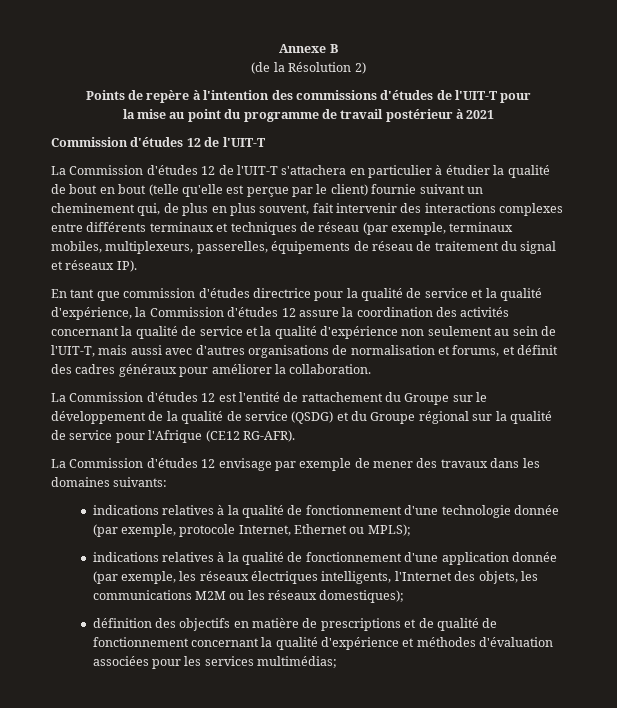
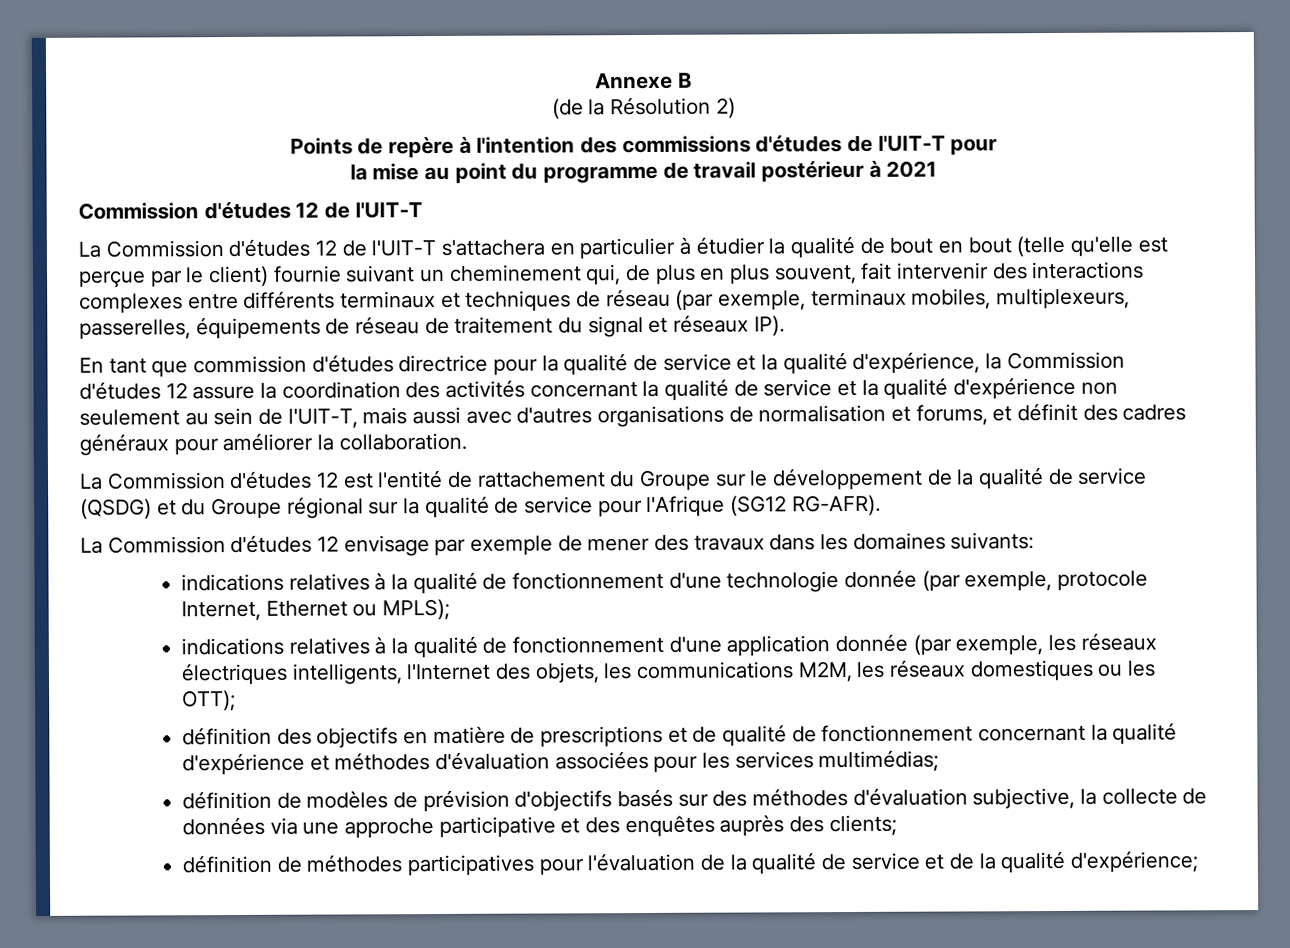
[205,430,240,442] (CE12 -> [730,495,788,517] (SG12
[194,590,405,603] M2M ou les réseaux domestiques); -> [797,659,1155,683] [181,690,236,712] M2M, les réseaux domestiques ou les OTT);
(338, 662) none -> [181,787,1208,813] [181,814,897,839] [181,850,1198,877] // définition de modèles de prévision d'objectifs basés sur des méthodes d'évaluation subjective, la collecte de données via une approche participative et des enquêtes auprès des clients; // définition de méthodes participatives pour l'évaluation de la qualité de service et de la qualité d'expérience;

